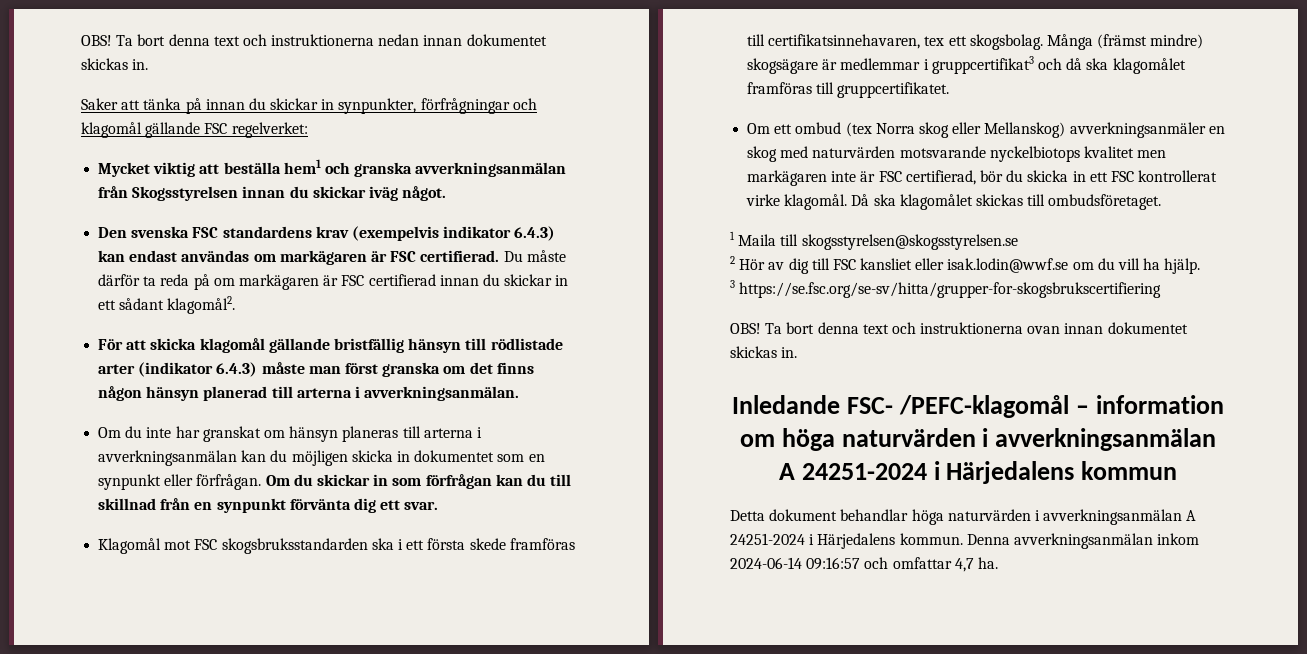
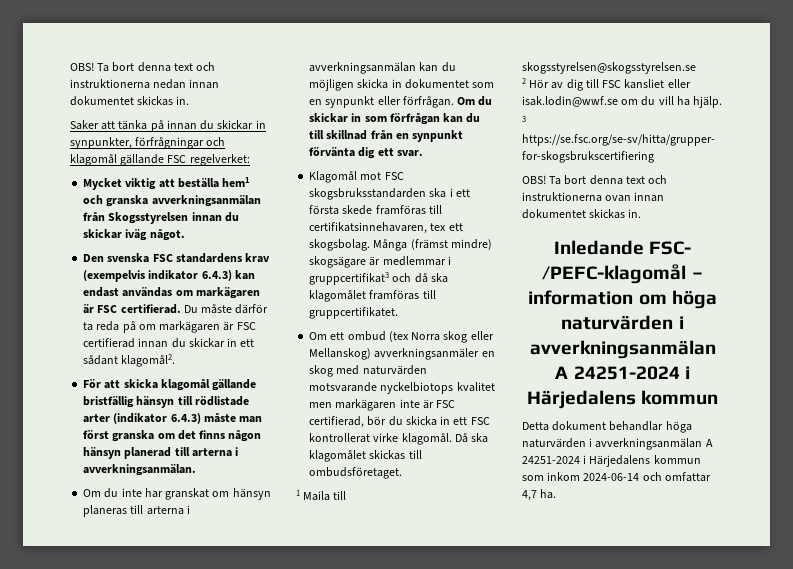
[899,533,1153,549] kommun. Denna avverkningsanmälan -> [653,455,701,464] [522,475,544,481] kommun som
[806,557,861,570] 09:16:57 -> (640, 477) none

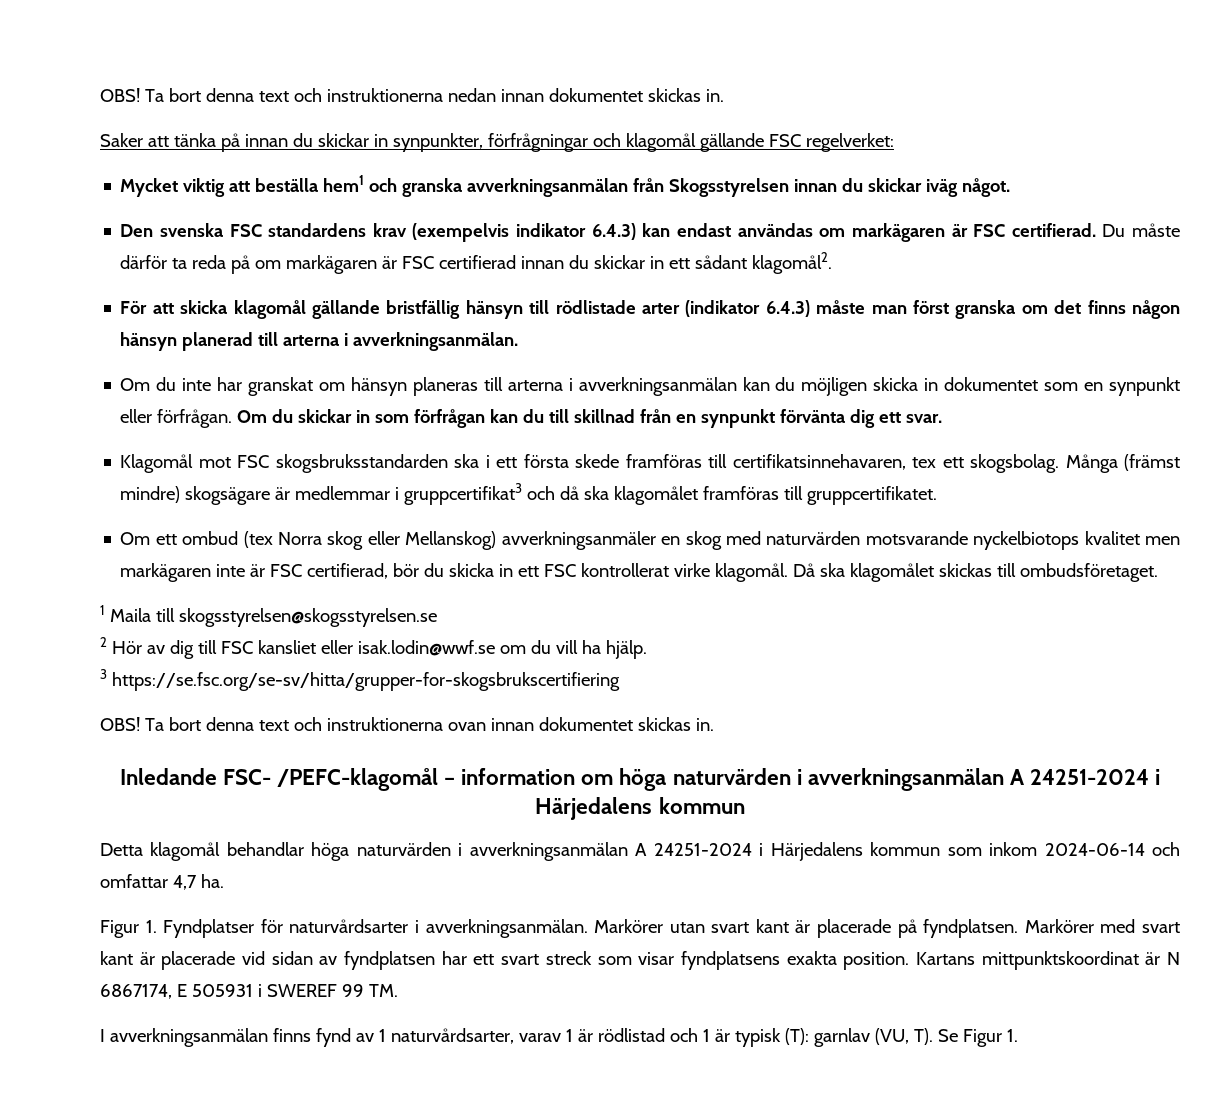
[552,421,607,431] dokument -> [150,842,221,861] klagomål
(557, 494) none -> [100,919,1180,938] [100,951,1181,970] [100,984,398,999] [100,1028,1018,1047] // Figur 1. Fyndplatser för naturvårdsarter i avverkningsanmälan. Markörer utan svart kant är placerade på fyndplatsen. Markörer med svart kant är placerade vid sidan av fyndplatsen har ett svart streck som visar fyndplatsens exakta position. Kartans mittpunktskoordinat är N 6867174, E 505931 i SWEREF 99 TM. // I avverkningsanmälan finns fynd av 1 naturvårdsarter, varav 1 är rödlistad och 1 är typisk (T): garnlav (VU, T). Se Figur 1.

